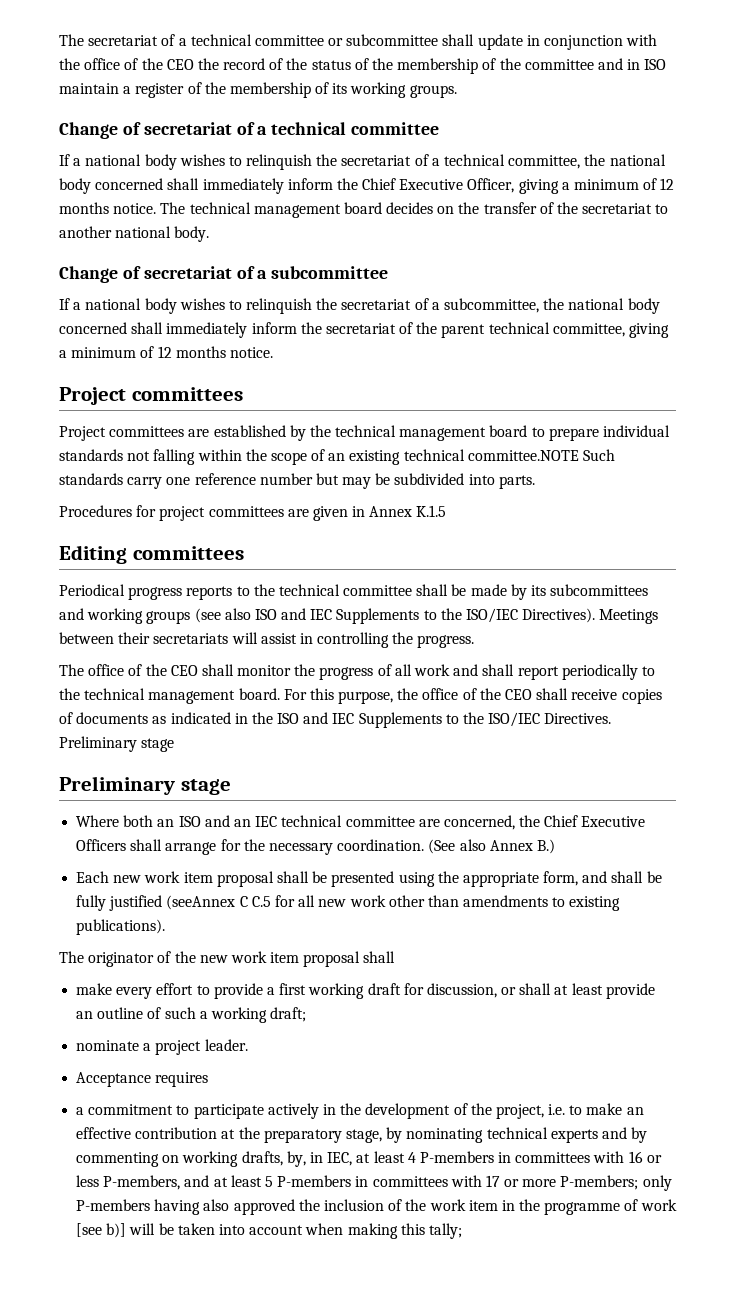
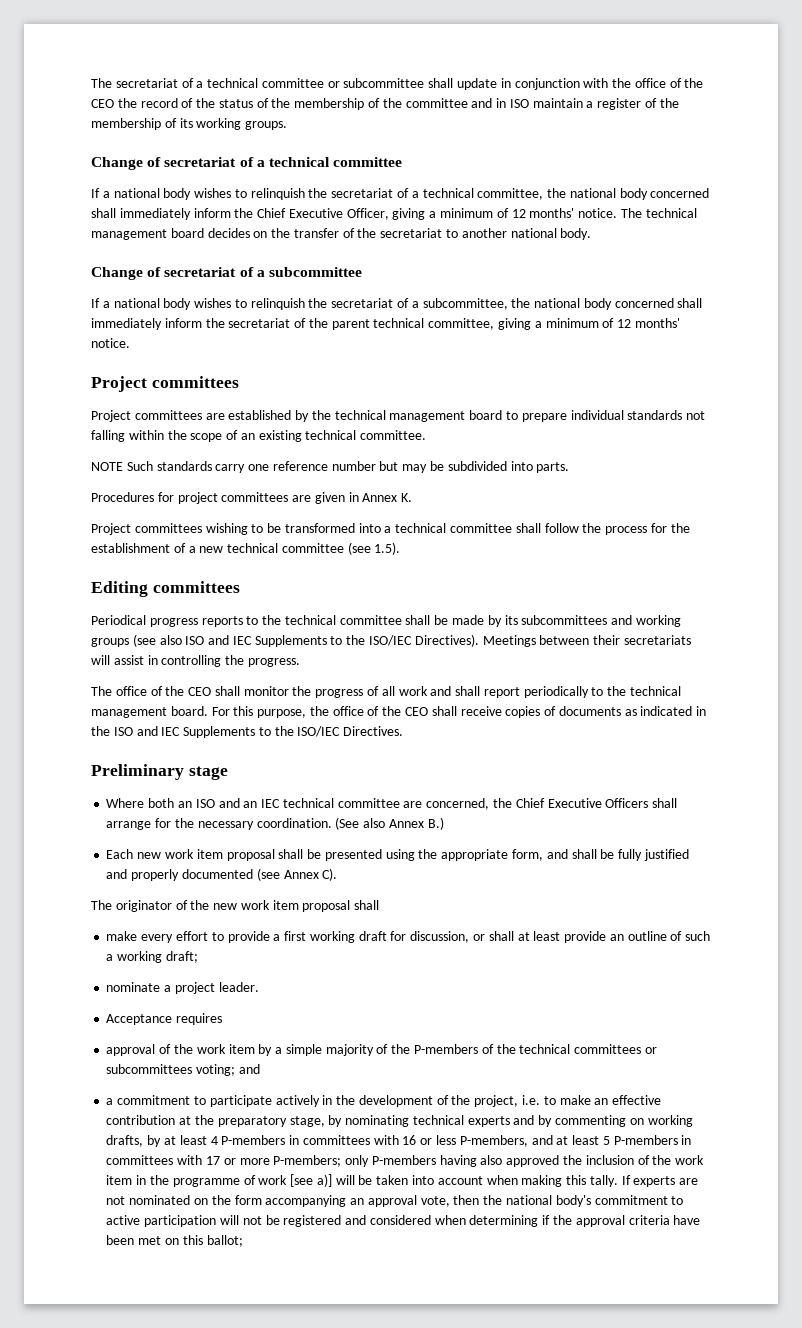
[59,202,109,214] months -> [529,208,575,218] months'
[175,346,226,358] months -> [634,318,680,328] months'
[467,450,579,461] committee.NOTE -> [360,430,427,440] [91,462,123,471] committee. // NOTE
[416,505,447,517] K.1.5 -> [401,493,413,502] [91,523,690,535] [91,542,401,555] K. // Project committees wishing to be transformed into a technical committee shall follow the process for the establishment of a new technical committee (see 1.5).
[59,736,175,752] Preliminary stage -> (404, 731) none
[166,895,621,911] [76,919,166,935] (seeAnnex C C.5 for all new work other than amendments to existing publications). -> [106,868,338,881] and properly documented (see Annex C).
(209, 1079) none -> [106,1044,657,1056] [106,1064,260,1076] // approval of the work item by a simple majority of the P-members of the technical committees or subcommittees voting; and
[286,1151,353,1167] by, in IEC, -> [147,1135,162,1147] by
[106,1223,127,1238] b)] -> [316,1174,332,1187] a)]
[428,1223,462,1239] tally; -> [589,1175,699,1187] [106,1195,684,1207] [106,1215,701,1227] [106,1235,243,1247] tally. If experts are not nominated on the form accompanying an approval vote, then the national body's commitment to active participation will not be registered and considered when determining if the approval criteria have been met on this ballot;

